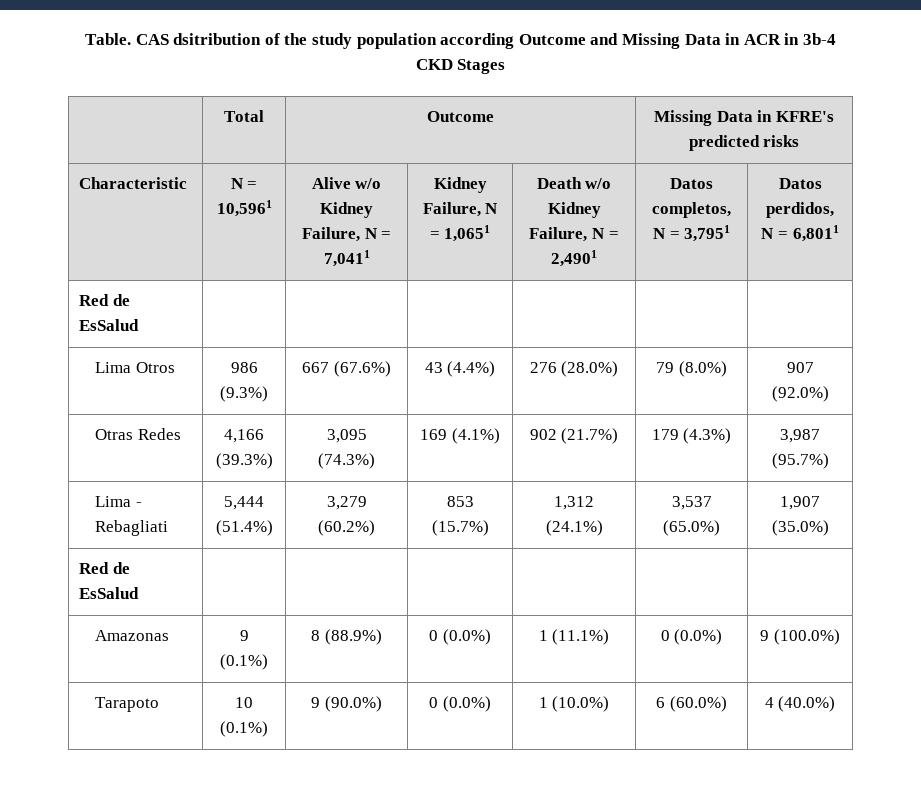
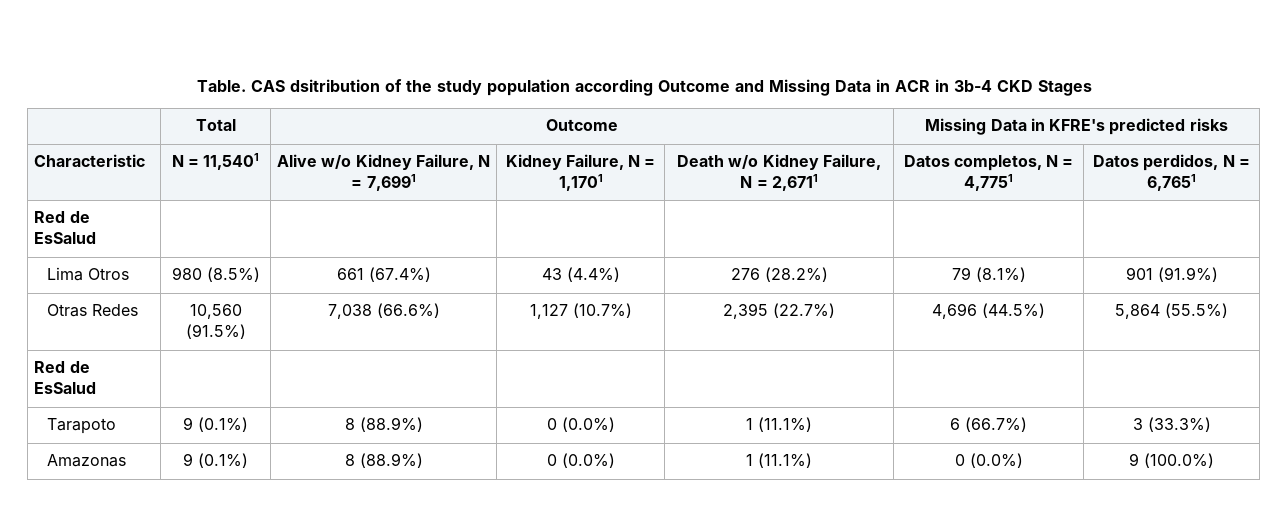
[216,200,272,217] 10,5961 -> [203,153,260,170] 11,5401
[323,250,370,267] [433,177,487,193] [422,202,499,217] [429,225,491,242] 7,0411 | Kidney Failure, N = 1,0651 -> [366,174,416,191] [505,154,656,170] [558,174,603,191] 7,6991 | Kidney Failure, N = 1,1701
[551,250,597,267] 2,4901 -> [771,174,818,191] 2,6711
[684,225,731,242] 3,7951 -> [964,174,1013,191] 4,7751
[792,225,839,242] 6,8011 -> [1147,174,1196,191] 6,7651
[230,362,258,373] [220,386,268,402] [302,361,391,377] 986 (9.3%) | 667 (67.6%) -> [171,267,260,282] [336,267,431,282] 980 (8.5%) | 661 (67.4%)
[561,361,619,377] (28.0%) -> [764,267,828,282] (28.2%)
[678,361,727,377] [786,362,814,373] [771,386,829,402] (8.0%) | 907 (92.0%) -> [975,267,1026,282] [1125,267,1218,282] (8.1%) | 901 (91.9%)
[224,429,264,443] [215,453,273,469] [326,429,367,443] [318,453,375,469] [420,428,500,444] [529,428,619,444] [651,428,732,444] [780,429,820,443] [771,453,829,469] [95,496,142,507] [95,520,169,536] [224,496,264,510] [215,520,273,536] [326,496,367,510] [318,520,375,536] [446,496,474,507] [431,520,489,536] [554,496,594,510] [545,520,603,536] [671,496,712,510] [663,520,720,536] [780,496,820,510] [771,520,829,536] [79,562,130,574] [79,587,140,599] 4,166 (39.3%) | 3,095 (74.3%) | 169 (4.1%) | 902 (21.7%) | 179 (4.3%) | 3,987 (95.7%) // Lima - Rebagliati | 5,444 (51.4%) | 3,279 (60.2%) | 853 (15.7%) | 1,312 (24.1%) | 3,537 (65.0%) | 1,907 (35.0%) // Red de EsSalud | | | | | | -> [189,304,242,319] [185,324,246,339] [327,303,440,319] [529,303,632,319] [723,303,835,319] [932,303,1045,319] [1115,303,1228,319] [33,361,90,373] [33,382,96,394] [46,418,116,434] [183,417,248,432] [344,417,423,432] [546,417,615,432] [746,417,812,432] [950,417,1027,432] [1132,417,1211,432] 10,560 (91.5%) | 7,038 (66.6%) | 1,127 (10.7%) | 2,395 (22.7%) | 4,696 (44.5%) | 5,864 (55.5%) // Red de EsSalud | | | | | | // Tarapoto | 9 (0.1%) | 8 (88.9%) | 0 (0.0%) | 1 (11.1%) | 6 (66.7%) | 3 (33.3%)
[95,697,160,712] [235,697,253,708] [220,721,268,737] [311,696,382,712] [429,696,491,712] [538,696,610,712] [656,696,727,712] [764,696,836,712] // Tarapoto | 10 (0.1%) | 9 (90.0%) | 0 (0.0%) | 1 (10.0%) | 6 (60.0%) | 4 (40.0%) -> (1214, 460) none

